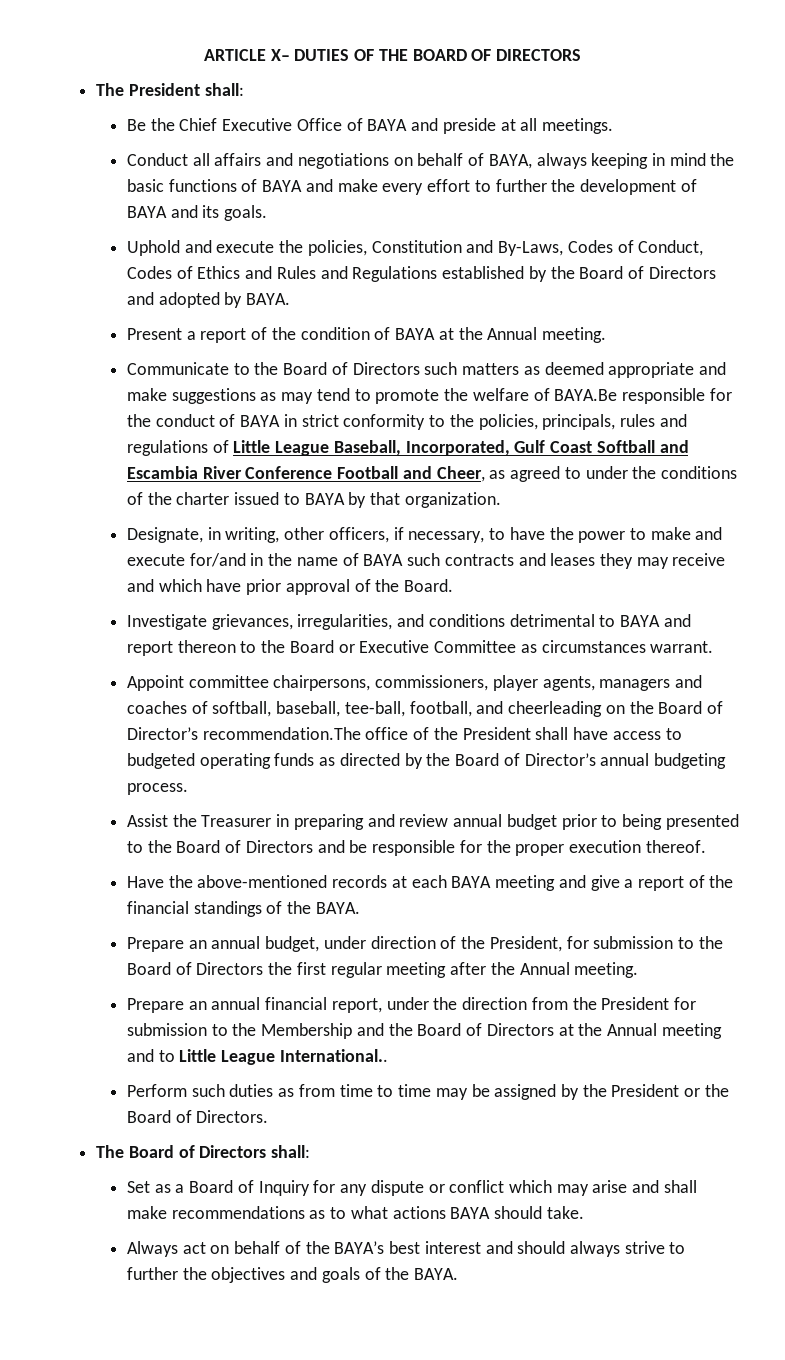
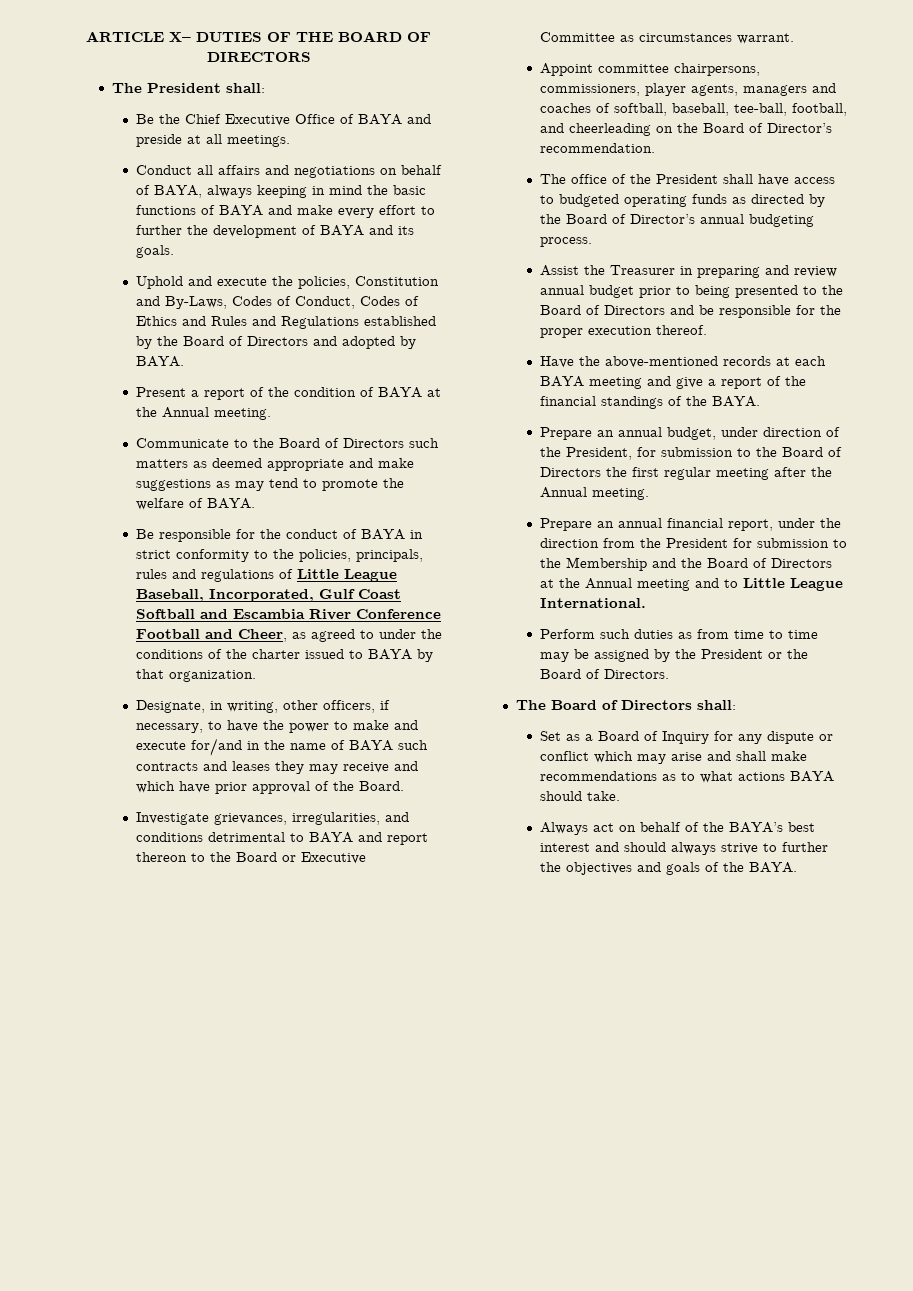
[554,389,618,401] BAYA.Be -> [207,498,256,509] [136,529,155,539] BAYA. // Be
[202,727,361,740] recommendation.The -> [540,143,656,153] [540,174,567,184] recommendation. // The
[279,1049,388,1062] International.. -> [540,598,647,608] International.

